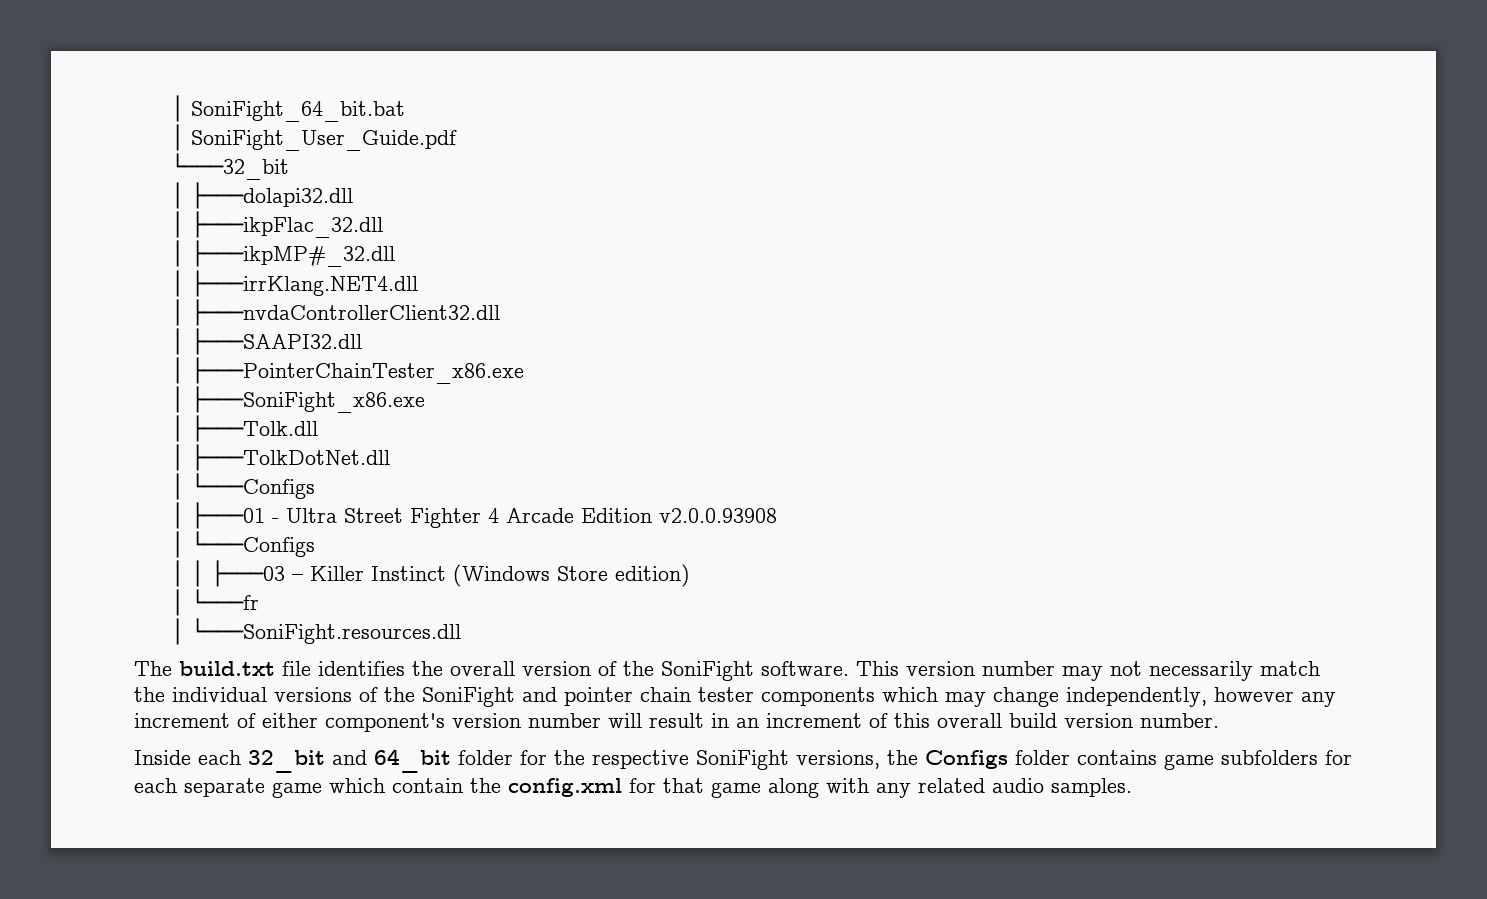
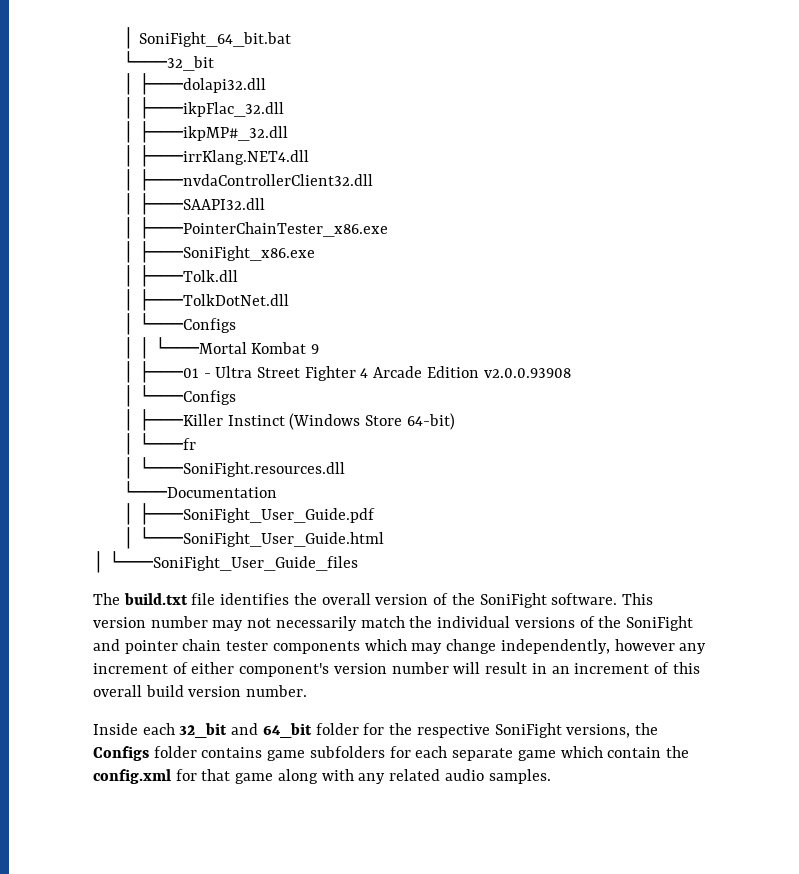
[170,124,457,151] // │ SoniFight_User_Guide.pdf -> (291, 39) none
(315, 486) none -> [123,337,320,359] // │ │ └───Mortal Kombat 9
[190,560,364,587] │ ├───03 – Killer -> [138,409,223,431] ├───Killer
[614,564,690,587] edition) -> [406,413,455,430] 64-bit)
(461, 631) none -> [123,481,278,498] [123,503,375,525] [123,527,384,549] [93,551,358,573] // └───Documentation // │ ├───SoniFight_User_Guide.pdf // │ └───SoniFight_User_Guide.html // │ └───SoniFight_User_Guide_files

